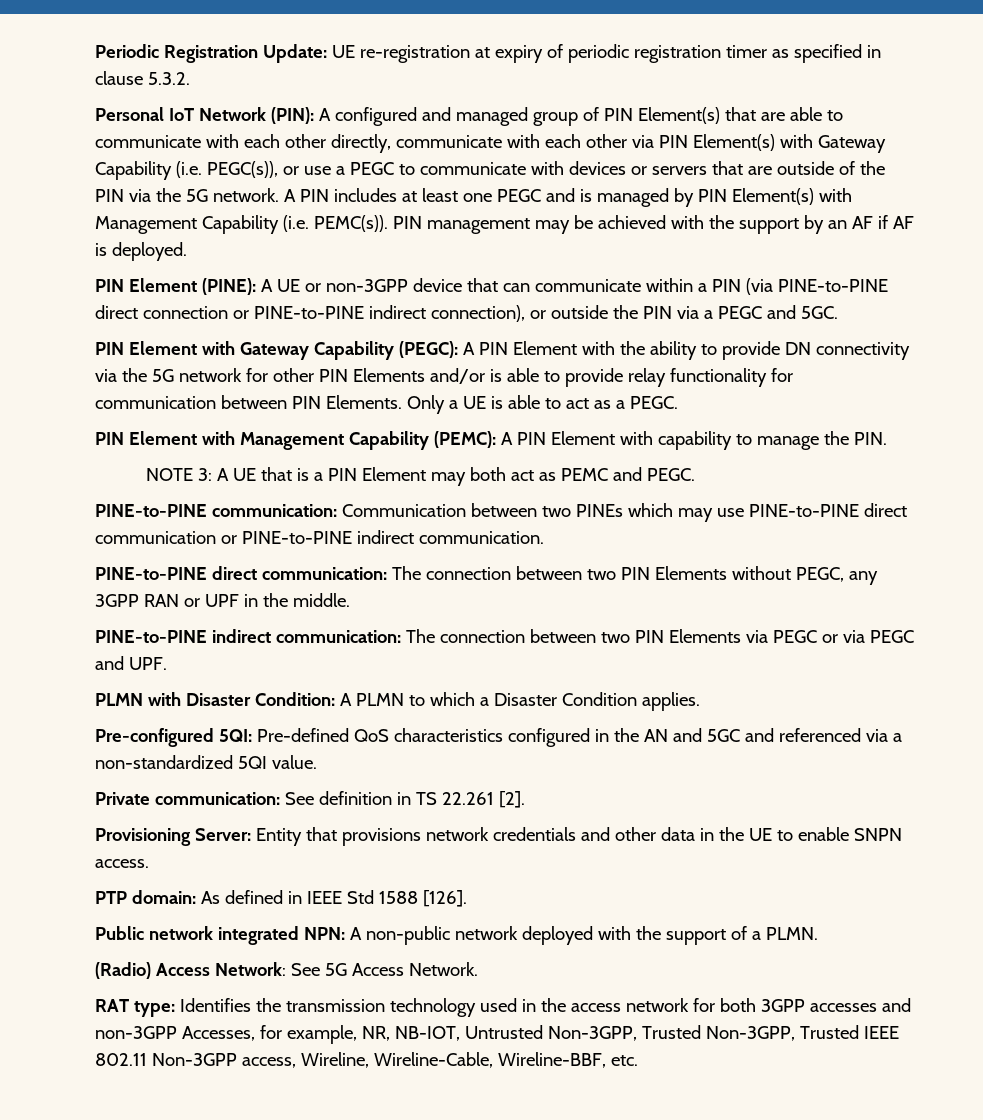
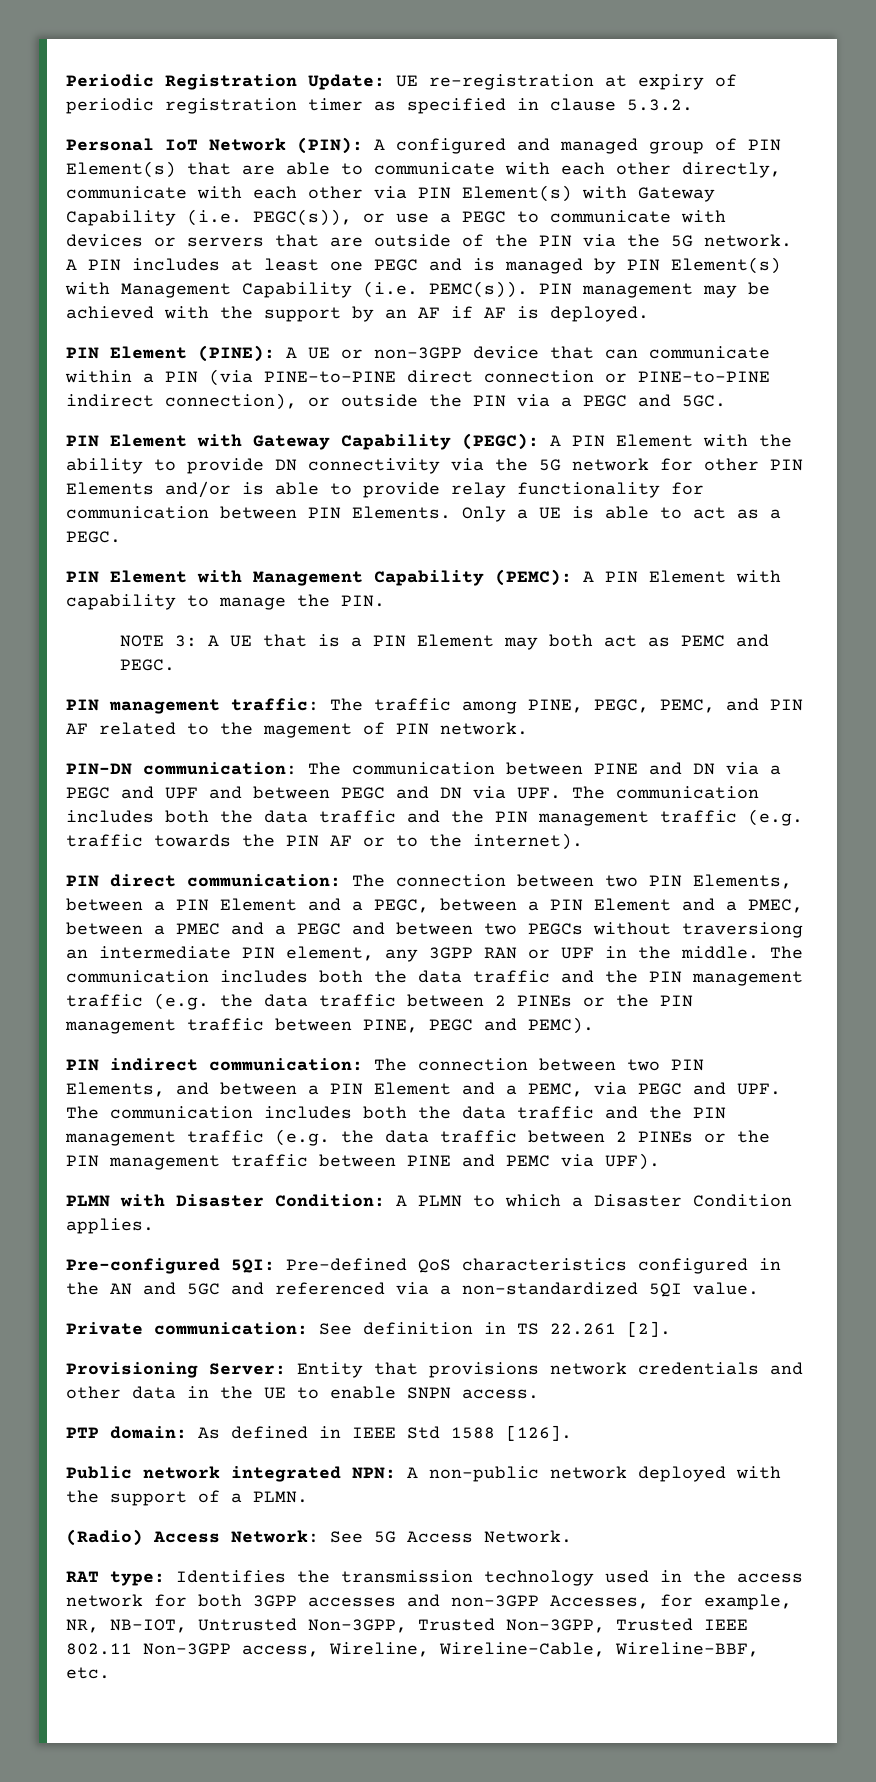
[95,503,907,522] [95,530,544,544] [95,567,207,580] PINE-to-PINE communication: Communication between two PINEs which may use PINE-to-PINE direct communication or PINE-to-PINE indirect communication. // PINE-to-PINE -> [66,698,803,714] [66,722,528,738] [66,762,781,775] [66,786,759,799] [66,809,803,826] [66,833,583,850] [66,875,99,887] PIN management traffic: The traffic among PINE, PEGC, PEMC, and PIN AF related to the magement of PIN network. // PIN-DN communication: The communication between PINE and DN via a PEGC and UPF and between PEGC and DN via UPF. The communication includes both the data traffic and the PIN management traffic (e.g. traffic towards the PIN AF or to the internet). // PIN
[654,566,844,582] Elements without PEGC, -> [693,874,792,889] [66,898,803,913] [66,922,803,938] [66,946,374,961] Elements, between a PIN Element and a PEGC, between a PIN Element and a PMEC, between a PMEC and a PEGC and between two PEGCs without traversiong an intermediate PIN element,
[95,630,207,643] // PINE-to-PINE -> [770,946,803,959] [66,970,803,986] [66,993,693,1010] [65,1017,594,1034] [66,1059,99,1071] The communication includes both the data traffic and the PIN management traffic (e.g. the data traffic between 2 PINEs or the PIN management traffic between PINE, PEGC and PEMC). // PIN
[668,629,914,643] [95,656,167,670] Elements via PEGC or via PEGC and UPF. -> [66,1082,781,1097] [66,1106,726,1119] [65,1129,770,1146] [66,1153,660,1170] Elements, and between a PIN Element and a PEMC, via PEGC and UPF. The communication includes both the data traffic and the PIN management traffic (e.g. the data traffic between 2 PINEs or the PIN management traffic between PINE and PEMC via UPF).

